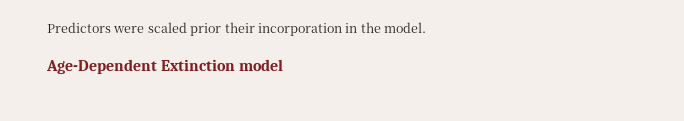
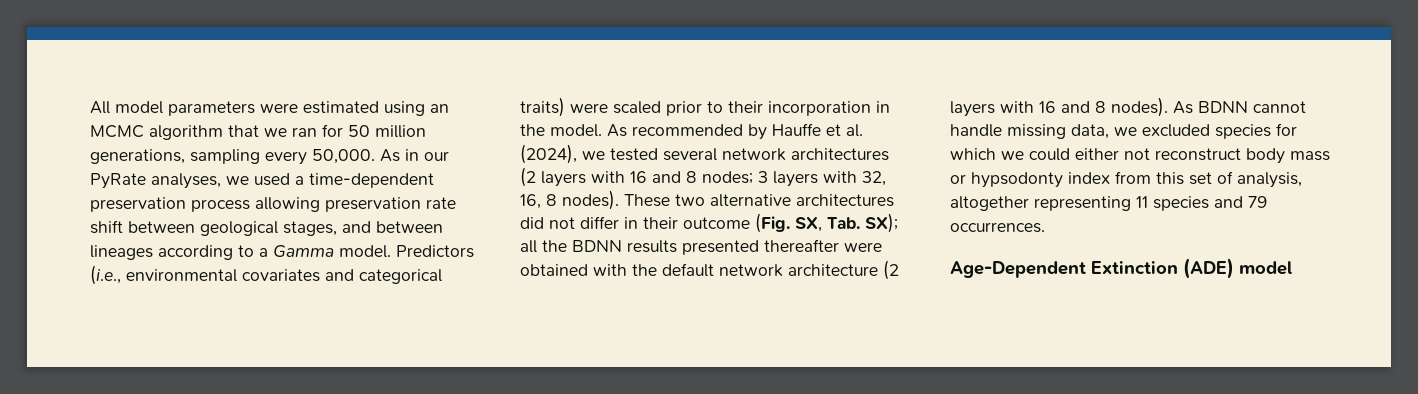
[47,22,111,33] Predictors -> [90,101,449,116] [90,124,426,140] [90,149,449,165] [90,173,434,189] [90,197,456,212] [90,220,443,236] [90,245,474,260] [90,265,442,285] [520,97,565,117] All model parameters were estimated using an MCMC algorithm that we ran for 50 million generations, sampling every 50,000. As in our PyRate analyses, we used a time-dependent preservation process allowing preservation rate shift between geological stages, and between lineages according to a Gamma model. Predictors (i.e., environmental covariates and categorical traits)
(222, 29) none -> [707,101,723,113] to
(426, 27) none -> [607,123,863,140] [520,144,889,164] [520,167,886,187] [520,190,894,210] [520,213,898,233] [520,239,882,255] [520,260,899,280] [950,97,1306,117] [950,123,1297,139] [950,148,1330,164] [950,171,1302,188] [950,196,1267,211] [950,222,1045,233] As recommended by Hauffe et al. (2024), we tested several network architectures (2 layers with 16 and 8 nodes; 3 layers with 32, 16, 8 nodes). These two alternative architectures did not differ in their outcome (Fig. SX, Tab. SX); all the BDNN results presented thereafter were obtained with the default network architecture (2 layers with 16 and 8 nodes). As BDNN cannot handle missing data, we excluded species for which we could either not reconstruct body mass or hypsodonty index from this set of analysis, altogether representing 11 species and 79 occurrences.
(236, 65) none -> [1183,258,1234,279] (ADE)

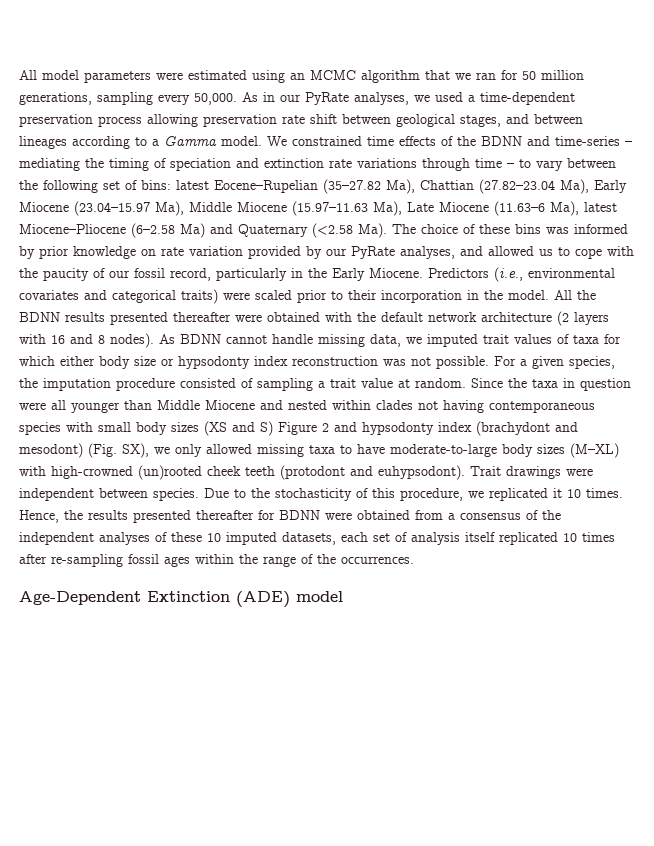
(391, 251) none -> [267,136,632,146] [19,158,616,171] [19,179,627,194] [19,201,617,216] [19,223,628,238] [19,246,634,259] [19,268,423,281] We constrained time effects of the BDNN and time-series – mediating the timing of speciation and extinction rate variations through time – to vary between the following set of bins: latest Eocene–Rupelian (35–27.82 Ma), Chattian (27.82–23.04 Ma), Early Miocene (23.04–15.97 Ma), Middle Miocene (15.97–11.63 Ma), Late Miocene (11.63–6 Ma), latest Miocene–Pliocene (6–2.58 Ma) and Quaternary (<2.58 Ma). The choice of these bins was informed by prior knowledge on rate variation provided by our PyRate analyses, and allowed us to cope with the paucity of our fossil record, particularly in the Early Miocene.
[607,123,863,140] [520,144,889,164] [520,167,886,187] [520,190,894,210] [520,213,898,233] [520,240,537,253] As recommended by Hauffe et al. (2024), we tested several network architectures (2 layers with 16 and 8 nodes; 3 layers with 32, 16, 8 nodes). These two alternative architectures did not differ in their outcome (Fig. SX, Tab. SX); all -> [554,290,572,300] All
[1142,123,1297,139] [950,148,1330,164] [950,171,1302,188] [950,196,1267,211] excluded species for which we could either not reconstruct body mass or hypsodonty index from this set of analysis, altogether representing 11 species and 79 -> [427,334,621,347] [19,356,615,369] [19,378,631,391] [19,400,595,413] [19,421,578,436] [19,443,619,458] [19,465,593,480] [19,488,623,501] [19,510,561,523] [19,532,615,545] [19,554,336,567] imputed trait values of taxa for which either body size or hypsodonty index reconstruction was not possible. For a given species, the imputation procedure consisted of sampling a trait value at random. Since the taxa in question were all younger than Middle Miocene and nested within clades not having contemporaneous species with small body sizes (XS and S) Figure 2 and hypsodonty index (brachydont and mesodont) (Fig. SX), we only allowed missing taxa to have moderate-to-large body sizes (M–XL) with high-crowned (un)rooted cheek teeth (protodont and euhypsodont). Trait drawings were independent between species. Due to the stochasticity of this procedure, we replicated it 10 times. Hence, the results presented thereafter for BDNN were obtained from a consensus of the independent analyses of these 10 imputed datasets, each set of analysis itself replicated 10 times after re-sampling fossil ages within the range of the

